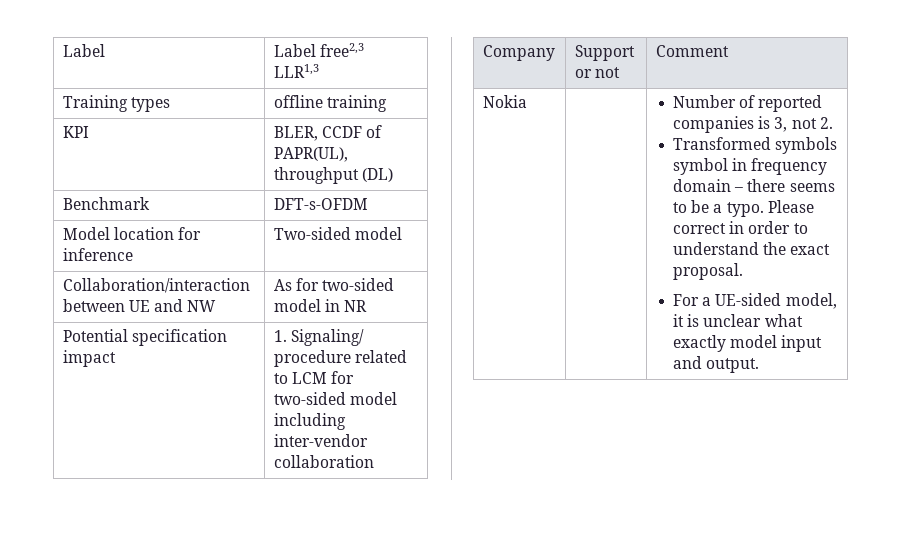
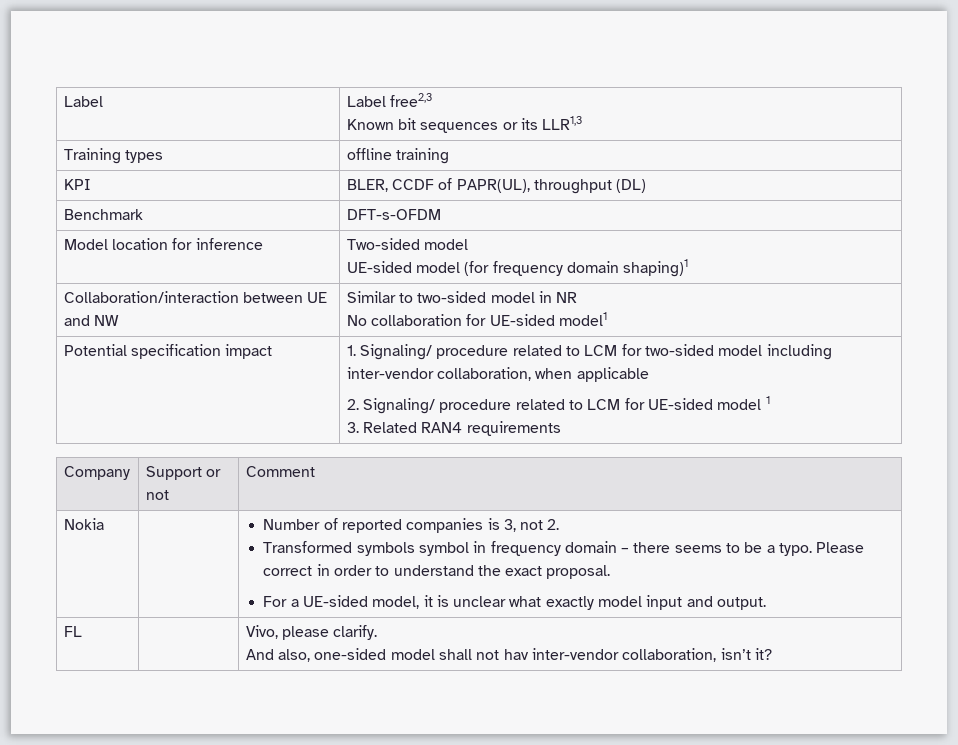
(365, 50) none -> [346,118,538,133] Known bit sequences or its
(403, 233) none -> [346,259,689,277] // UE-sided model (for frequency domain shaping)1
[273,278,320,291] As for -> [346,291,413,303] Similar to
(368, 306) none -> [346,312,607,326] // No collaboration for UE-sided model1
[273,455,374,468] collaboration -> [436,367,649,382] [346,396,770,414] [346,421,561,436] collaboration, when applicable // 2. Signaling/ procedure related to LCM for UE-sided model 1 // 3. Related RAN4 requirements
(760, 365) none -> [63,626,82,637] [245,625,378,640] [245,648,772,662] // FL | | Vivo, please clarify. // And also, one-sided model shall not hav inter-vendor collaboration, isn’t it?

